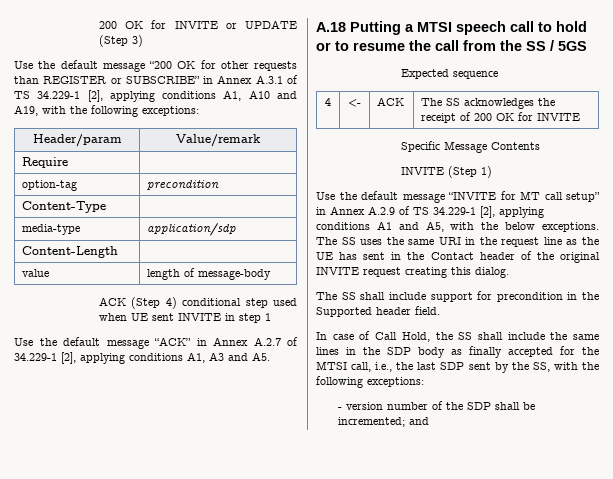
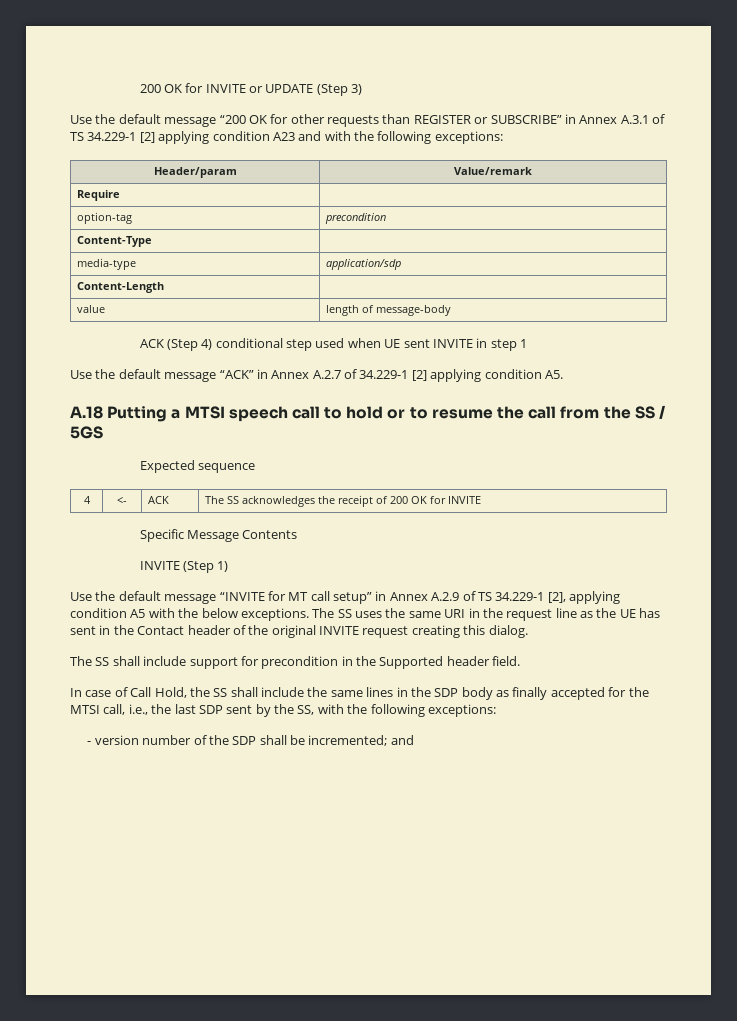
[87,90,297,102] [14,105,38,116] [2], applying conditions A1, A10 and A19, -> [139,131,322,144] [2] applying condition A23 and
[61,352,248,364] [2], applying conditions A1, A3 and -> [411,369,542,382] [2] applying condition
[316,221,444,232] conditions A1 and A5, -> [70,608,146,618] condition A5

